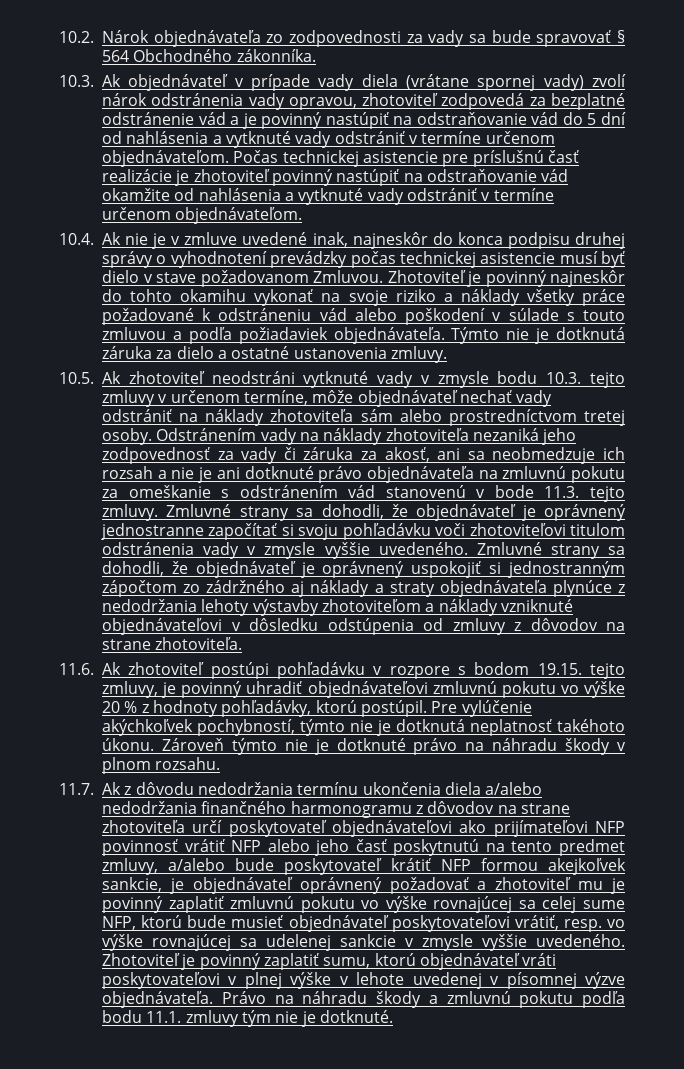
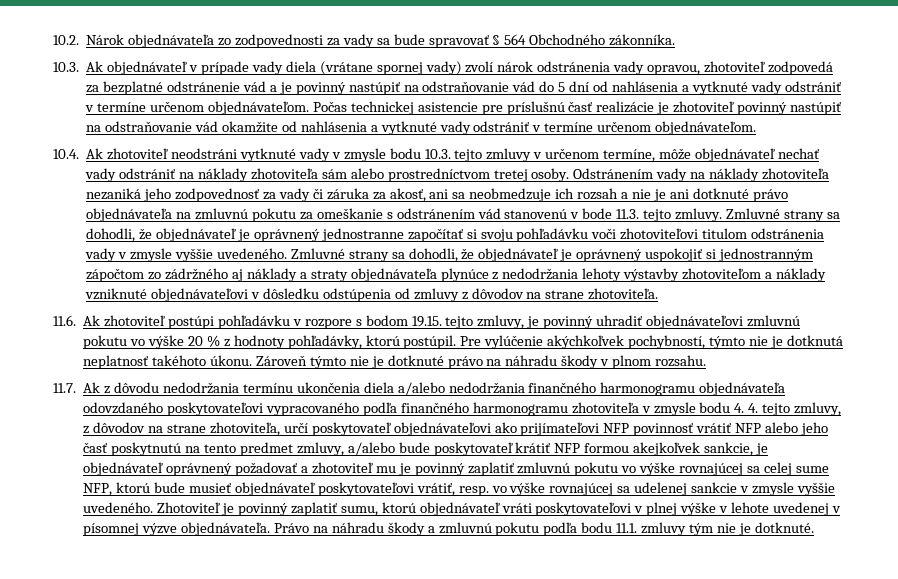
[125,232,625,249] [102,251,625,268] [102,270,625,287] [102,289,626,306] [102,308,625,325] [102,327,625,344] [102,346,447,363] [59,371,121,384] nie je v zmluve uvedené inak, najneskôr do konca podpisu druhej správy o vyhodnotení prevádzky počas technickej asistencie musí byť dielo v stave požadovanom Zmluvou. Zhotoviteľ je povinný najneskôr do tohto okamihu vykonať na svoje riziko a náklady všetky práce požadované k odstráneniu vád alebo poškodení v súlade s touto zmluvou a podľa požiadaviek objednávateľa. Týmto nie je dotknutá záruka za dielo a ostatné ustanovenia zmluvy. // 10.5. Ak -> (104, 153) none
[415,801,570,814] [102,820,185,833] z dôvodov na strane zhotoviteľa -> [699,382,786,396] [83,402,842,416] [83,422,280,436] objednávateľa odovzdaného poskytovateľovi vypracovaného podľa finančného harmonogramu zhotoviteľa v zmysle bodu 4. 4. tejto zmluvy, z dôvodov na strane zhotoviteľa,

